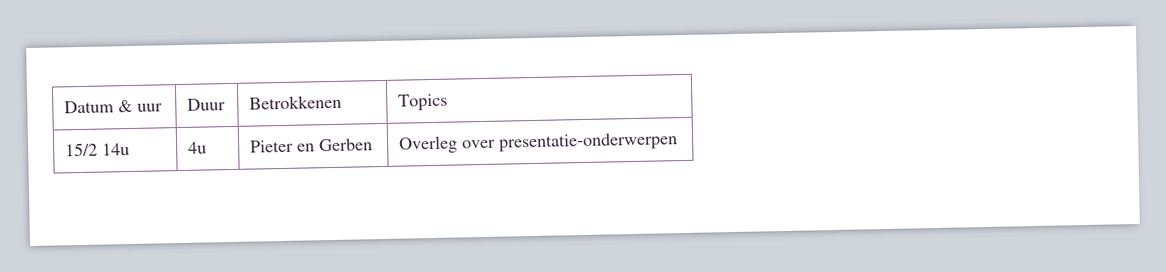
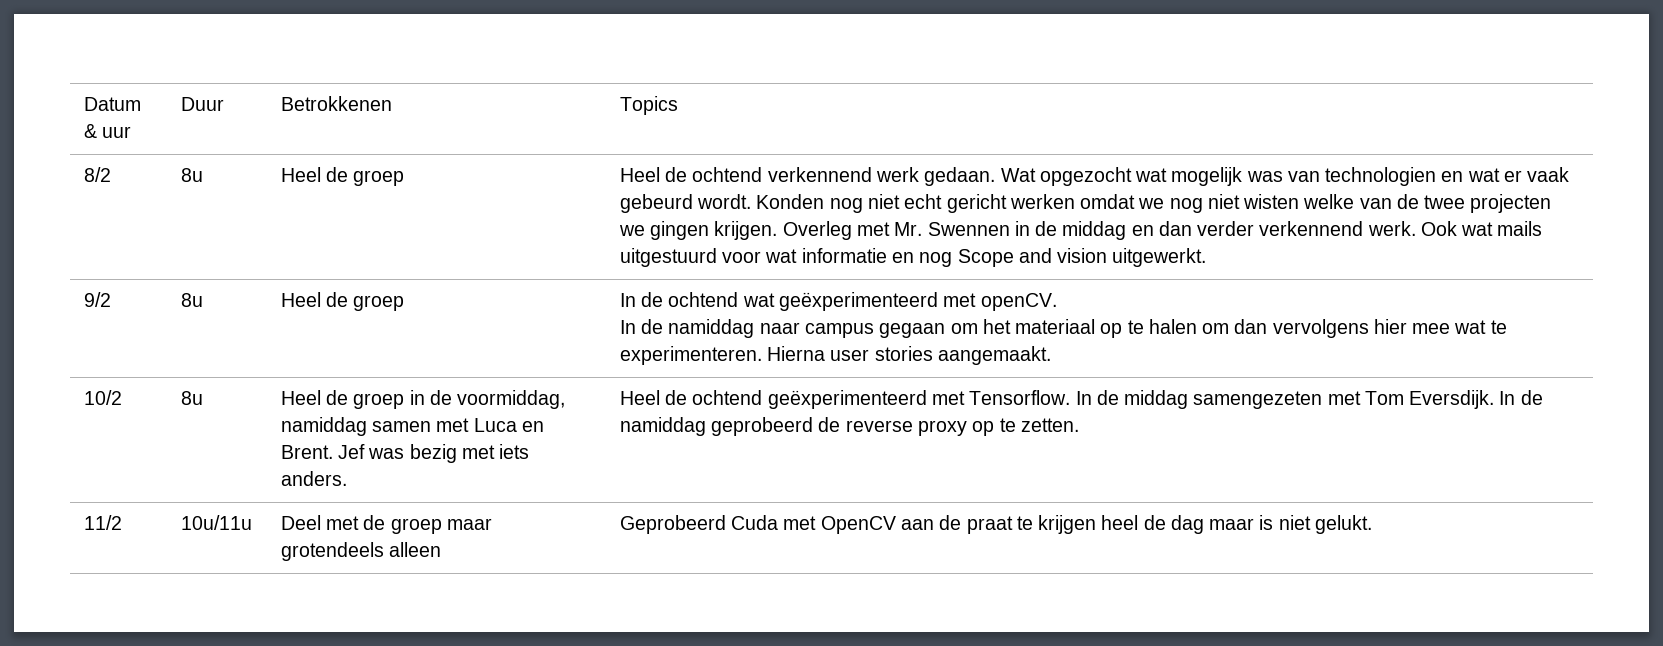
[64,142,130,157] [187,141,207,154] [249,138,373,153] [397,132,678,154] 15/2 14u | 4u | Pieter en Gerben | Overleg over presentatie-onderwerpen -> [83,167,111,182] [180,168,203,182] [280,167,405,186] [619,167,1570,186] [619,194,1552,213] [618,221,1543,240] [619,248,1207,267] [83,292,111,307] [180,293,203,307] [280,292,405,311] [619,292,1057,311] [619,319,1507,338] [619,346,1051,365] [83,390,122,405] [180,391,203,405] [280,390,566,409] [280,417,544,436] [280,444,530,463] [280,471,347,486] [619,390,1543,409] [619,417,1079,436] [83,515,122,530] [180,515,252,530] [280,515,492,534] [280,542,442,561] [619,515,1372,534] 8/2 | 8u | Heel de groep | Heel de ochtend verkennend werk gedaan. Wat opgezocht wat mogelijk was van technologien en wat er vaak gebeurd wordt. Konden nog niet echt gericht werken omdat we nog niet wisten welke van de twee projecten we gingen krijgen. Overleg met Mr. Swennen in de middag en dan verder verkennend werk. Ook wat mails uitgestuurd voor wat informatie en nog Scope and vision uitgewerkt. // 9/2 | 8u | Heel de groep | In de ochtend wat geëxperimenteerd met openCV. // In de namiddag naar campus gegaan om het materiaal op te halen om dan vervolgens hier mee wat te experimenteren. Hierna user stories aangemaakt. // 10/2 | 8u | Heel de groep in de voormiddag, namiddag samen met Luca en Brent. Jef was bezig met iets anders. | Heel de ochtend geëxperimenteerd met Tensorflow. In de middag samengezeten met Tom Eversdijk. In de namiddag geprobeerd de reverse proxy op te zetten. // 11/2 | 10u/11u | Deel met de groep maar grotendeels alleen | Geprobeerd Cuda met OpenCV aan de praat te krijgen heel de dag maar is niet gelukt.

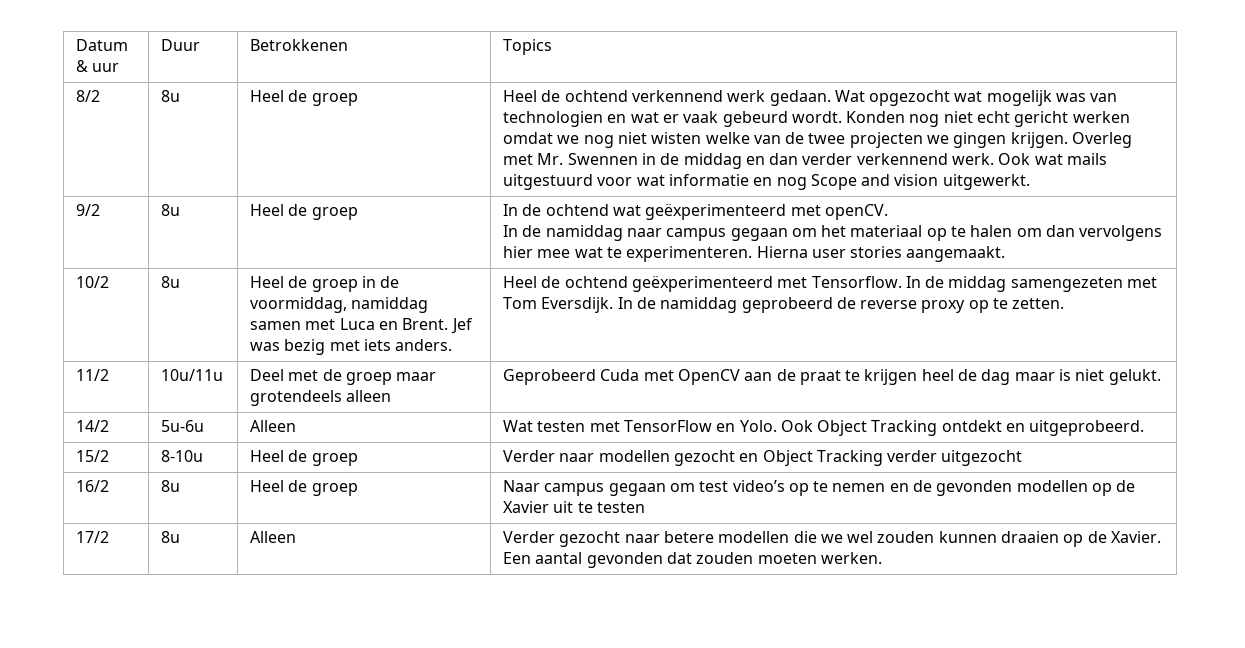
(1372, 524) none -> [75,420,109,432] [160,420,204,432] [249,420,296,432] [502,420,1145,436] [75,450,109,462] [160,450,203,462] [249,450,358,466] [502,450,1023,466] [75,480,109,492] [160,480,180,492] [249,480,358,496] [502,480,1136,496] [502,501,645,513] [75,531,109,543] [160,531,180,543] [249,531,296,543] [502,531,1162,547] [502,552,882,568] // 14/2 | 5u-6u | Alleen | Wat testen met TensorFlow en Yolo. Ook Object Tracking ontdekt en uitgeprobeerd. // 15/2 | 8-10u | Heel de groep | Verder naar modellen gezocht en Object Tracking verder uitgezocht // 16/2 | 8u | Heel de groep | Naar campus gegaan om test video’s op te nemen en de gevonden modellen op de Xavier uit te testen // 17/2 | 8u | Alleen | Verder gezocht naar betere modellen die we wel zouden kunnen draaien op de Xavier. Een aantal gevonden dat zouden moeten werken.

